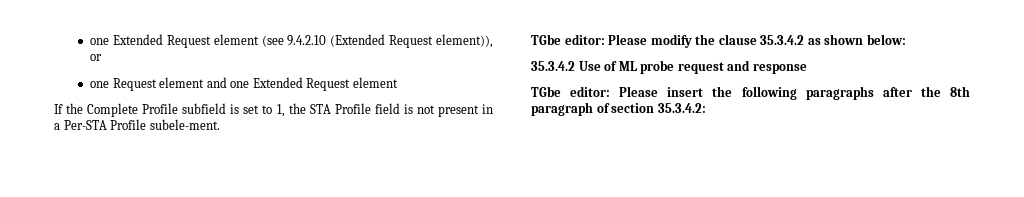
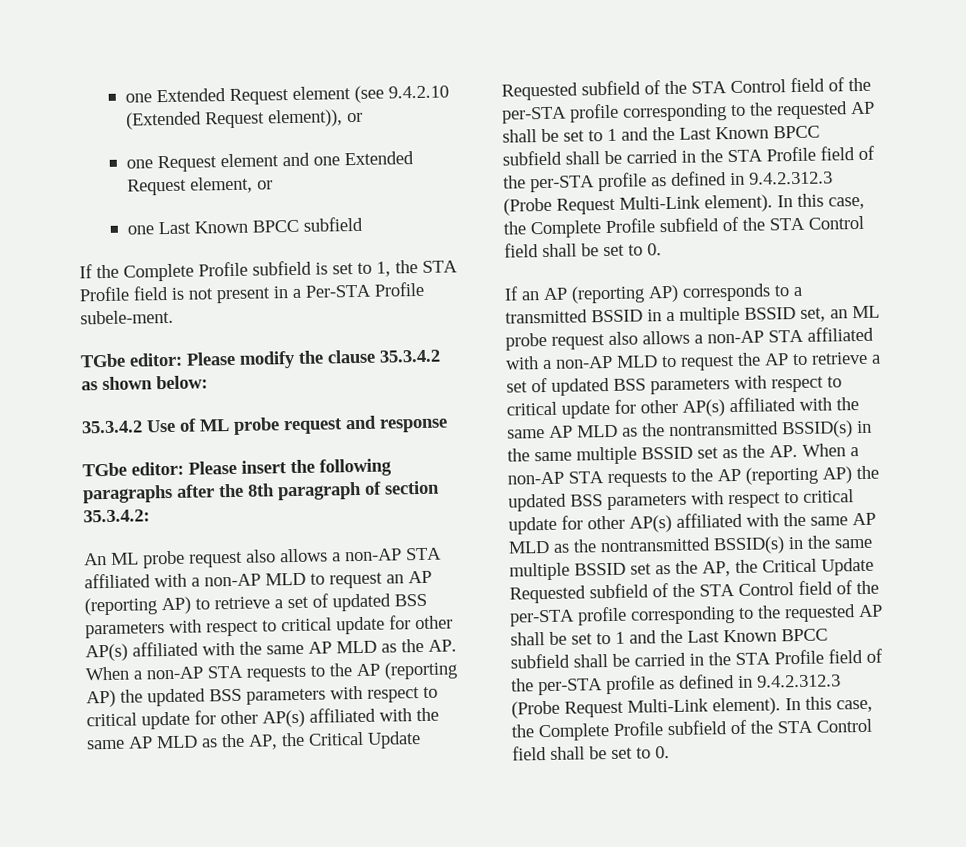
[352,77,398,88] element -> [189,176,273,194] [126,216,363,235] element, or // one Last Known BPCC subfield
(706, 108) none -> [84,547,442,569] [84,570,432,589] [84,593,427,616] [85,615,453,639] [85,638,457,662] [85,661,458,682] [86,685,438,708] [86,707,439,730] [86,731,421,750] [501,77,871,101] [501,101,875,124] [502,125,820,143] [502,145,875,166] [503,171,833,193] [503,193,865,216] [503,215,864,239] [504,243,662,258] [504,283,803,304] [505,305,880,325] [505,326,874,351] [505,351,881,371] [506,375,842,396] [506,397,859,419] [507,420,872,439] [507,443,859,465] [507,465,879,488] [508,489,854,512] [508,512,876,535] [508,535,873,555] [509,557,874,581] [509,580,879,604] [509,604,883,627] [510,628,828,646] [510,648,883,669] [511,674,841,696] [511,696,873,719] [511,718,872,742] [512,746,670,761] // An ML probe request also allows a non-AP STA affiliated with a non-AP MLD to request an AP (reporting AP) to retrieve a set of updated BSS parameters with respect to critical update for other AP(s) affiliated with the same AP MLD as the AP. When a non-AP STA requests to the AP (reporting AP) the updated BSS parameters with respect to critical update for other AP(s) affiliated with the same AP MLD as the AP, the Critical Update Requested subfield of the STA Control field of the per-STA profile corresponding to the requested AP shall be set to 1 and the Last Known BPCC subfield shall be carried in the STA Profile field of the per-STA profile as defined in 9.4.2.312.3 (Probe Request Multi-Link element). In this case, the Complete Profile subfield of the STA Control field shall be set to 0. // If an AP (reporting AP) corresponds to a transmitted BSSID in a multiple BSSID set, an ML probe request also allows a non-AP STA affiliated with a non-AP MLD to request the AP to retrieve a set of updated BSS parameters with respect to critical update for other AP(s) affiliated with the same AP MLD as the nontransmitted BSSID(s) in the same multiple BSSID set as the AP. When a non-AP STA requests to the AP (reporting AP) the updated BSS parameters with respect to critical update for other AP(s) affiliated with the same AP MLD as the nontransmitted BSSID(s) in the same multiple BSSID set as the AP, the Critical Update Requested subfield of the STA Control field of the per-STA profile corresponding to the requested AP shall be set to 1 and the Last Known BPCC subfield shall be carried in the STA Profile field of the per-STA profile as defined in 9.4.2.312.3 (Probe Request Multi-Link element). In this case, the Complete Profile subfield of the STA Control field shall be set to 0.

